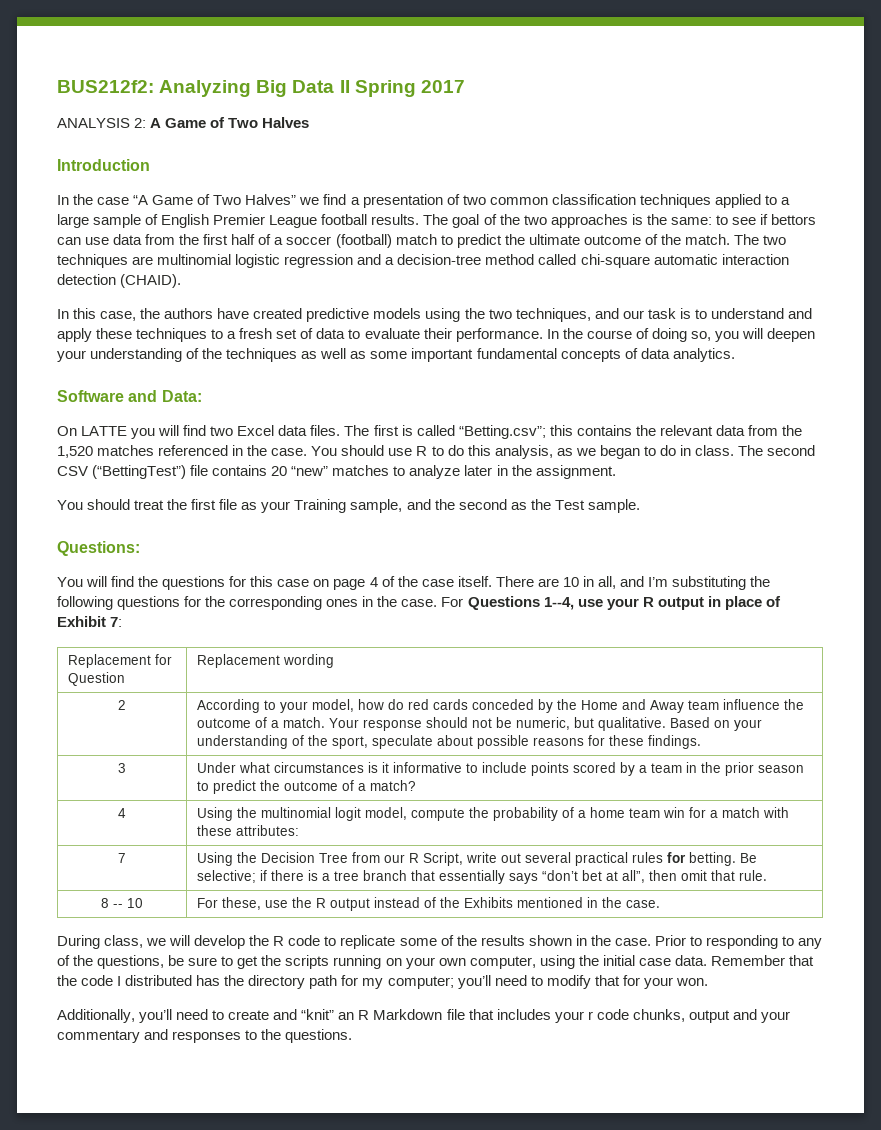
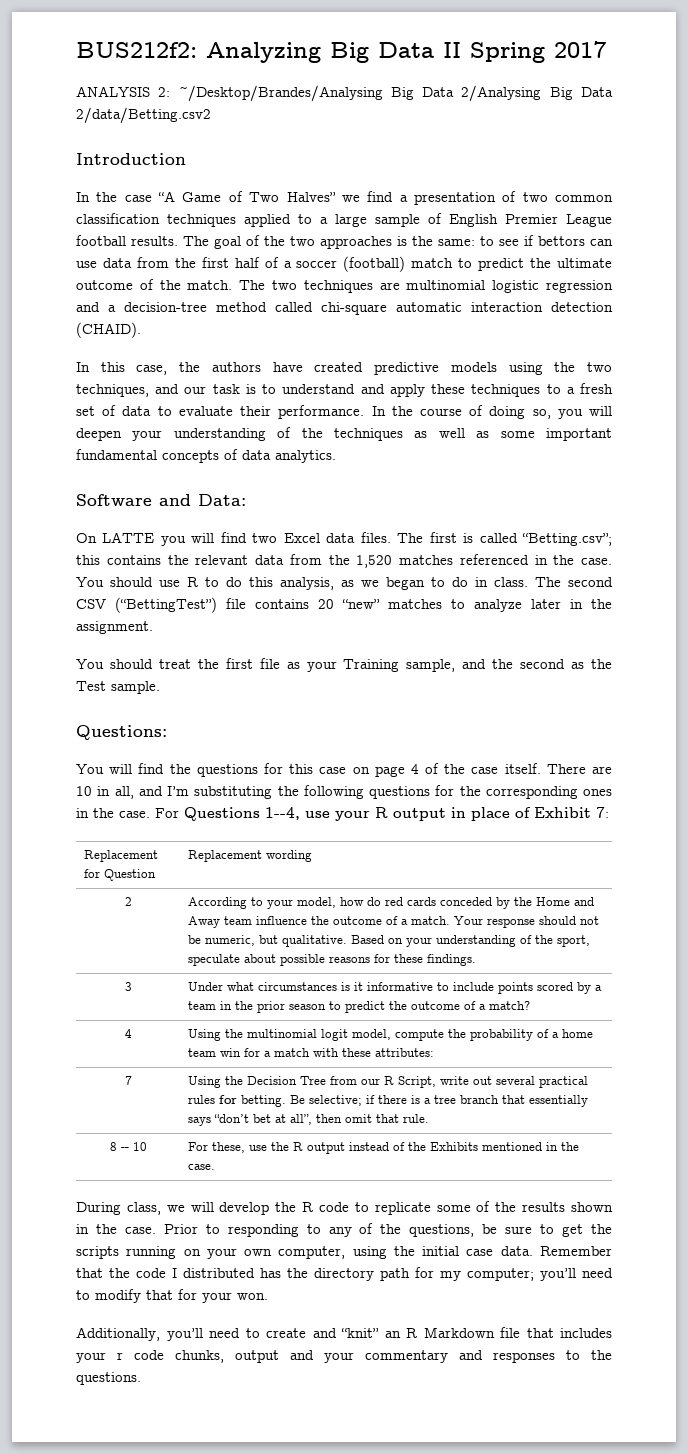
[150,117,310,128] A Game of Two Halves -> [178,85,613,102] [76,107,211,124] ~/Desktop/Brandes/Analysing Big Data 2/Analysing Big Data 2/data/Betting.csv2

